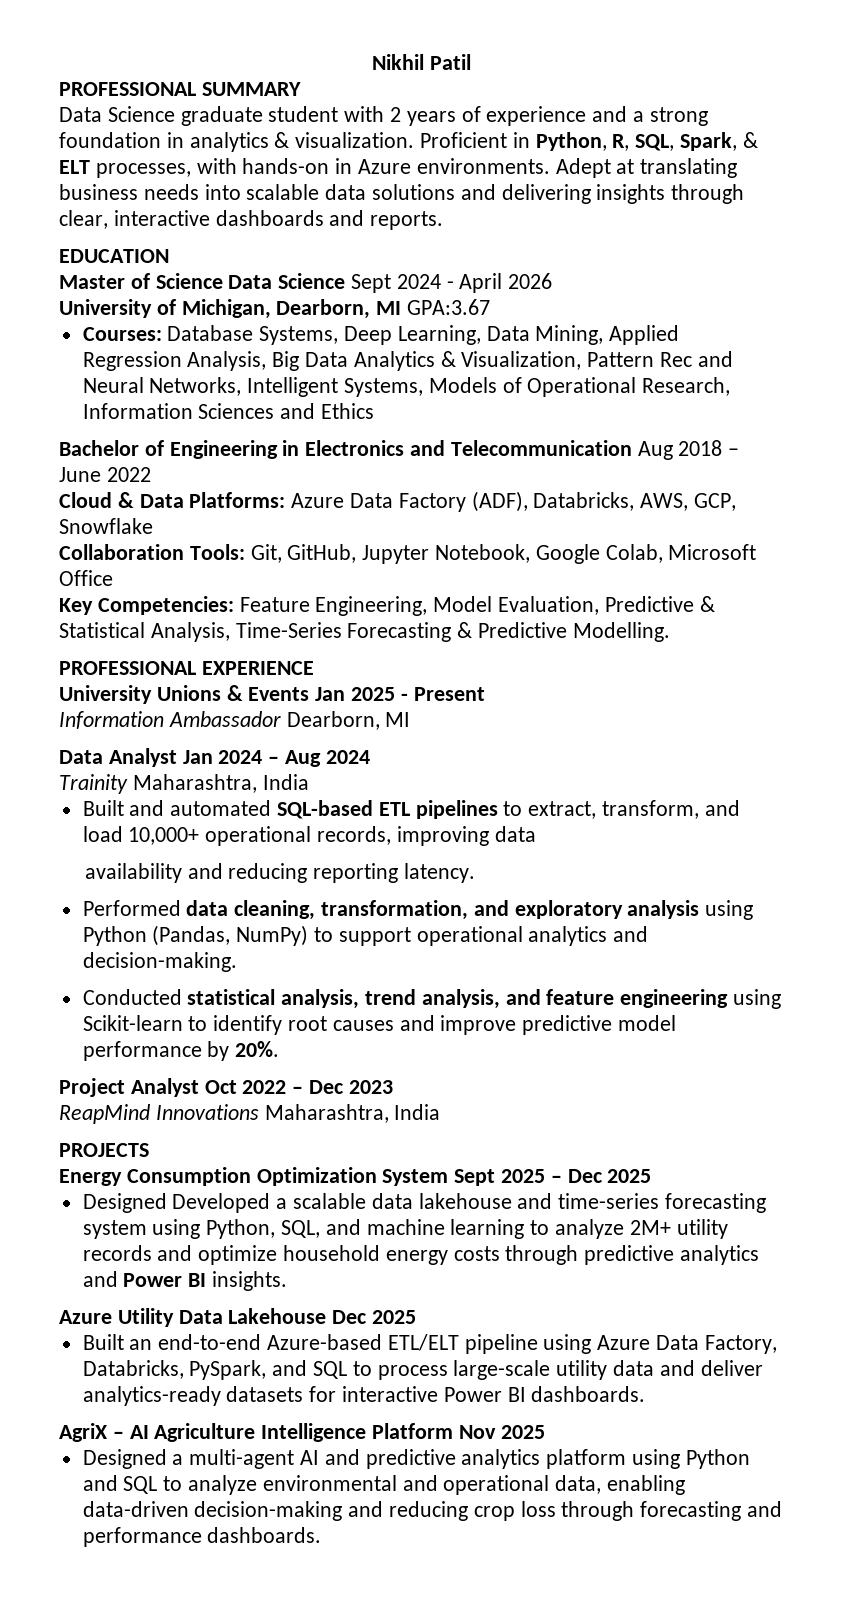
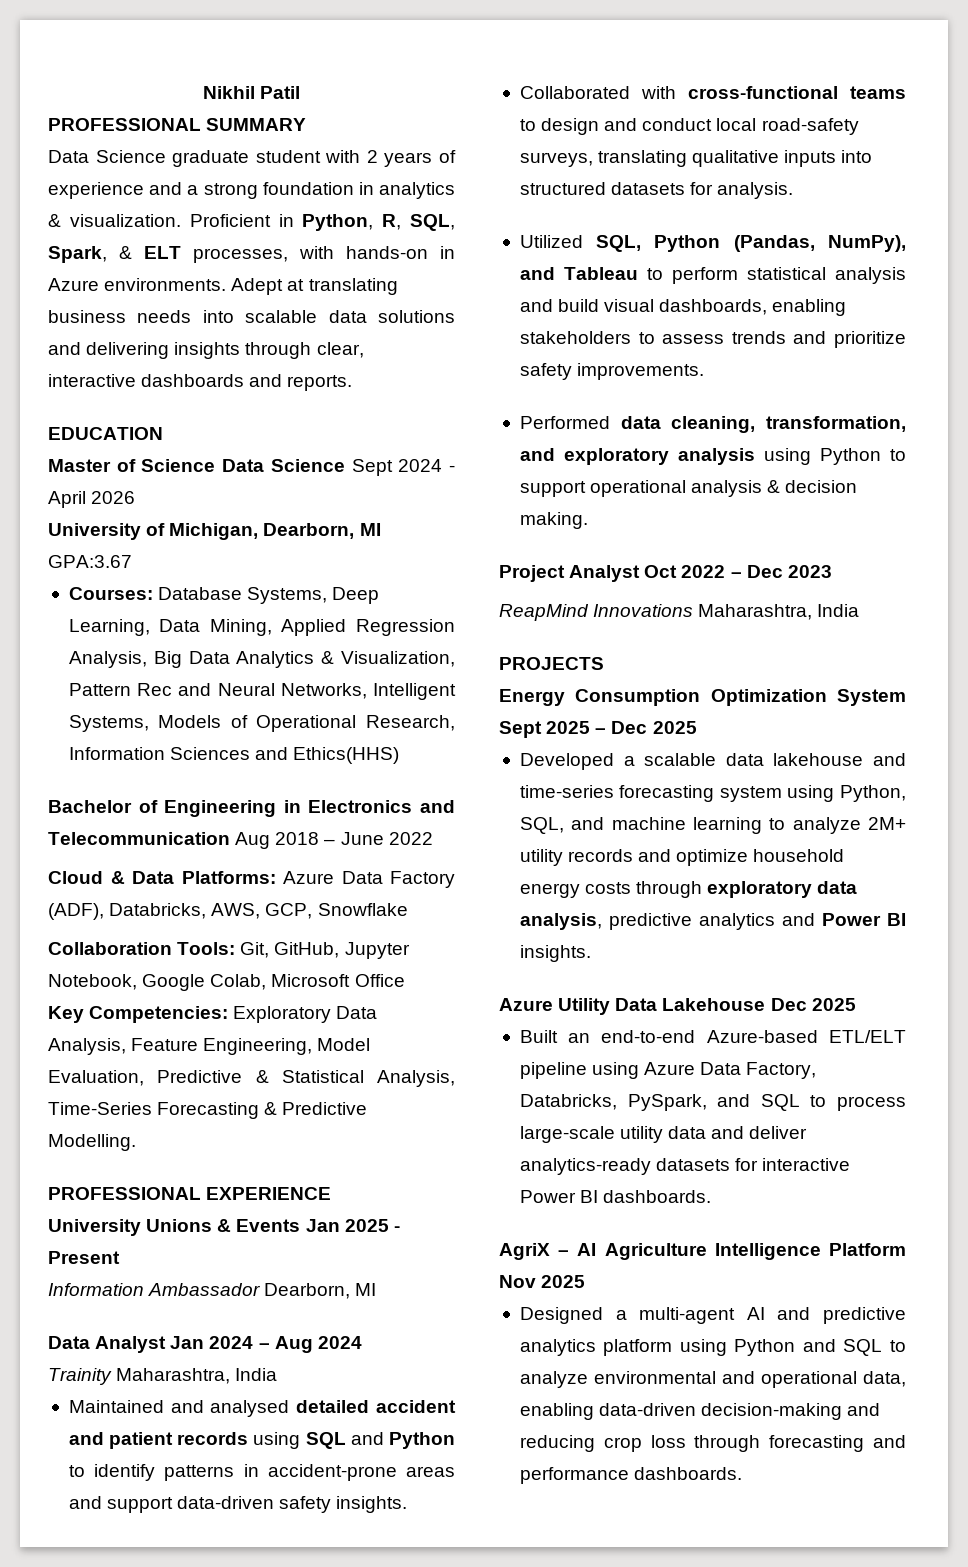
[321,403,375,419] Ethics -> [293,747,400,764] Ethics(HHS)
(234, 605) none -> [233,1006,378,1023] [48,1038,126,1055] Exploratory Data Analysis,
[82,800,740,819] [82,826,536,846] [84,863,475,883] Built and automated SQL-based ETL pipelines to extract, transform, and load 10,000+ operational records, improving data // availability and reducing reporting latency. -> [68,1400,457,1417] [68,1432,456,1449] [68,1464,456,1481] [68,1496,408,1513] [519,86,906,99] [519,118,859,135] [519,150,873,167] [519,182,794,199] [519,235,906,252] [519,267,906,284] [519,299,847,316] [519,331,906,348] [519,363,705,380] Maintained and analysed detailed accident and patient records using SQL and Python to identify patterns in accident-prone areas and support data-driven safety insights. // Collaborated with cross-functional teams to design and conduct local road-safety surveys, translating qualitative inputs into structured datasets for analysis. // Utilized SQL, Python (Pandas, NumPy), and Tableau to perform statistical analysis and build visual dashboards, enabling stakeholders to assess trends and prioritize safety improvements.
[152,925,309,946] (Pandas, NumPy) -> (881, 456) none
[528,926,649,946] [82,952,237,972] [82,989,782,1009] [82,1015,677,1035] [82,1041,280,1061] analytics and decision-making. // Conducted statistical analysis, trend analysis, and feature engineering using Scikit-learn to identify root causes and improve predictive model performance by 20%. -> [691,480,858,497] [519,512,588,529] analysis & decision making.
[82,1193,167,1213] Designed -> (697, 727) none
(579, 1255) none -> [707,881,858,898] [519,913,602,930] exploratory data analysis,

